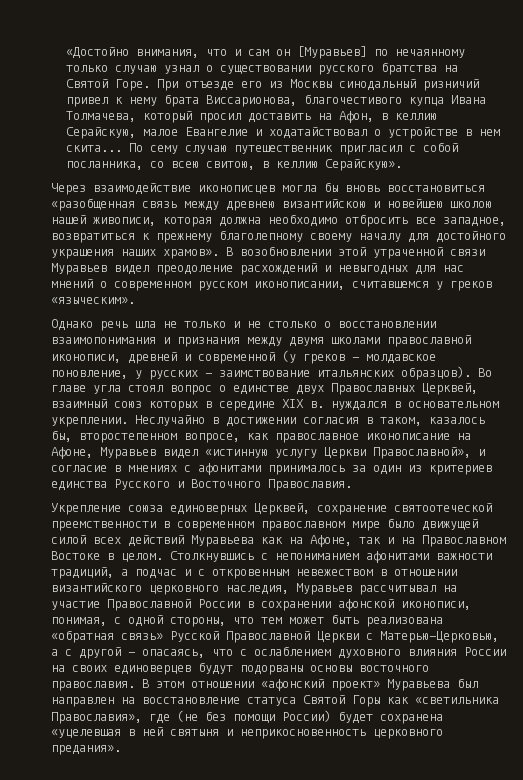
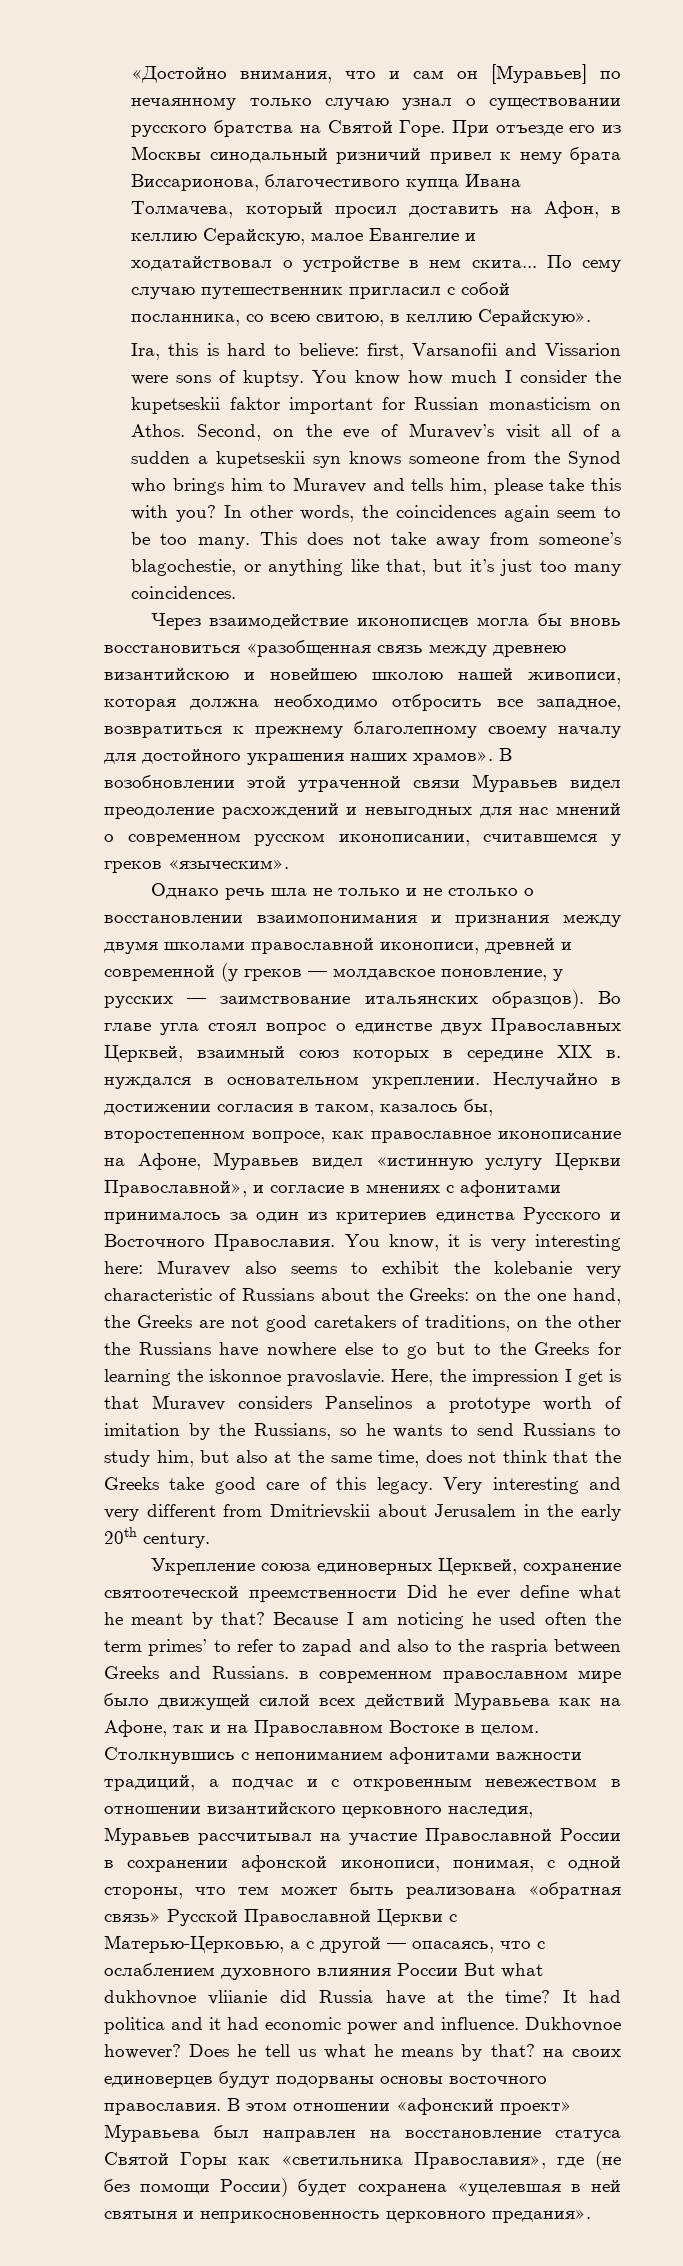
(403, 165) none -> [131,343,621,360] [131,370,622,387] [131,397,621,414] [131,423,621,441] [131,451,621,468] [131,477,622,495] [131,505,622,522] [131,532,621,549] [131,559,621,576] [131,586,237,599] // Ira, this is hard to believe: first, Varsanofii and Vissarion were sons of kuptsy. You know how much I consider the kupetseskii faktor important for Russian monasticism on Athos. Second, on the eve of Muravev’s visit all of a sudden a kupetseskii syn knows someone from the Synod who brings him to Muravev and tells him, please take this with you? In other words, the coincidences again seem to be too many. This does not take away from someone’s blagochestie, or anything like that, but it’s just too many coincidences.
(352, 485) none -> [344,1234,621,1251] [104,1260,621,1278] [104,1288,622,1305] [104,1315,621,1332] [104,1342,622,1359] [104,1369,621,1386] [104,1395,623,1413] [104,1423,621,1440] [104,1450,621,1467] [104,1477,622,1494] [104,1504,621,1521] [104,1527,210,1548] You know, it is very interesting here: Muravev also seems to exhibit the kolebanie very characteristic of Russians about the Greeks: on the one hand, the Greeks are not good caretakers of traditions, on the other the Russians have nowhere else to go but to the Greeks for learning the iskonnoe pravoslavie. Here, the impression I get is that Muravev considers Panselinos a prototype worth of imitation by the Russians, so he wants to send Russians to study him, but also at the same time, does not think that the Greeks take good care of this legacy. Very interesting and very different from Dmitrievskii about Jerusalem in the early 20th century.
(156, 526) none -> [407,1585,621,1600] [104,1612,621,1629] [104,1639,621,1656] [104,1666,289,1679] Did he ever define what he meant by that? Because I am noticing he used often the term primes’ to refer to zapad and also to the raspria between Greeks and Russians.
(506, 651) none -> [464,1963,543,1978] [104,1990,622,2005] [104,2017,621,2034] [104,2044,535,2061] But what dukhovnoe vliianie did Russia have at the time? It had politica and it had economic power and influence. Dukhovnoe however? Does he tell us what he means by that?

